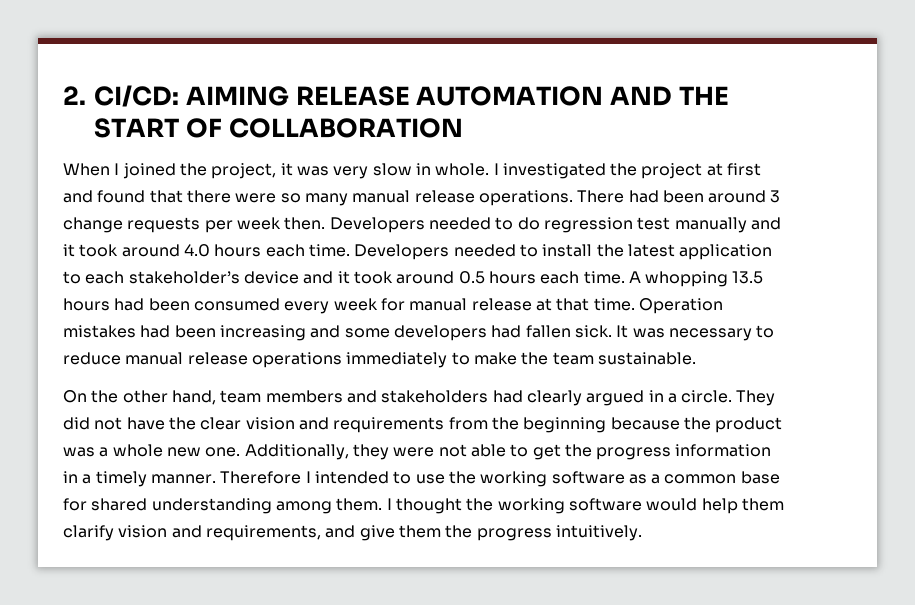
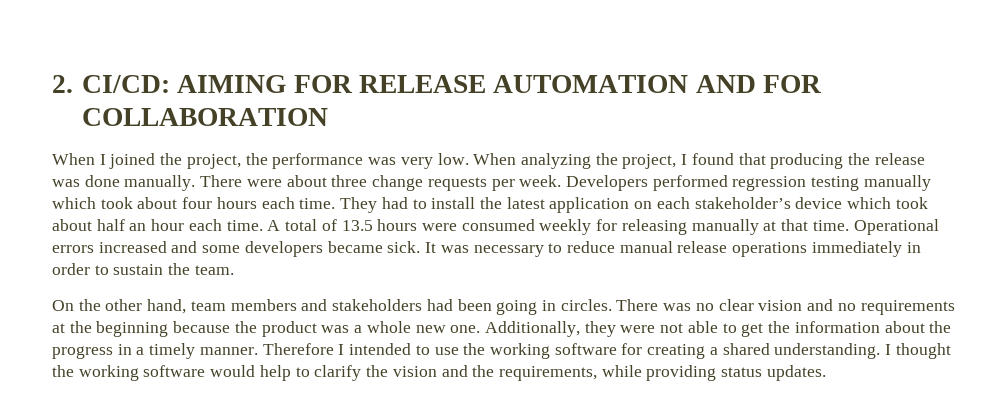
(289, 96) none -> [293,75,353,93] FOR
[678,86,729,105] [94,118,222,138] THE START OF -> [763,75,823,93] FOR
[280,163,762,179] [63,190,781,206] [63,217,781,233] [63,244,516,260] it was very slow in whole. I investigated the project at first and found that there were so many manual release operations. There had been around 3 change requests per week then. Developers needed to do regression test manually and it took around 4.0 hours each time. Developers needed -> [245,153,925,169] [52,175,931,191] [52,197,408,213] the performance was very low. When analyzing the project, I found that producing the release was done manually. There were about three change requests per week. Developers performed regression testing manually which took about four hours each time. They had
[63,271,81,284] to -> [634,201,653,209] on
[303,271,764,287] [63,298,723,314] [63,325,306,341] and it took around 0.5 hours each time. A whopping 13.5 hours had been consumed every week for manual release at that time. Operation mistakes had been increasing -> [847,197,928,209] [52,219,939,235] [52,241,167,253] which took about half an hour each time. A total of 13.5 hours were consumed weekly for releasing manually at that time. Operational errors increased
[491,325,571,338] had fallen -> [327,241,383,253] became
[451,352,696,365] to make the team sustainable. -> [906,242,921,253] [52,263,234,275] in order to sustain the team.
[526,390,776,406] [63,417,488,433] clearly argued in a circle. They did not have the clear vision and requirements from -> [457,299,955,315] [52,323,65,333] been going in circles. There was no clear vision and no requirements at
[596,444,772,460] progress information -> [794,321,952,333] [52,346,113,359] information about the progress
[628,471,780,484] [63,498,383,514] as a common base for shared understanding among them. -> [621,343,881,359] for creating a shared understanding.
[741,498,784,511] [63,525,642,541] them clarify vision and requirements, and give them the progress intuitively. -> [295,365,826,381] to clarify the vision and the requirements, while providing status updates.

